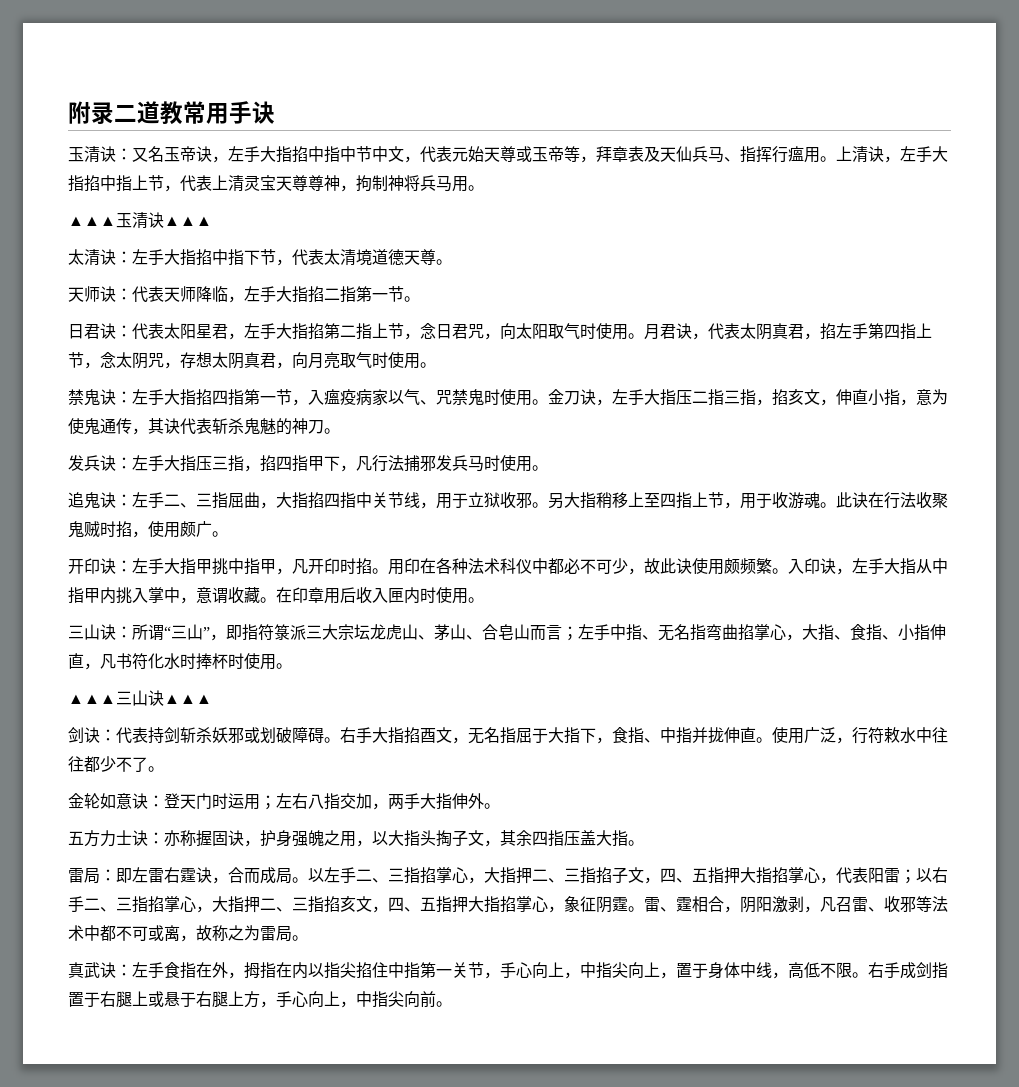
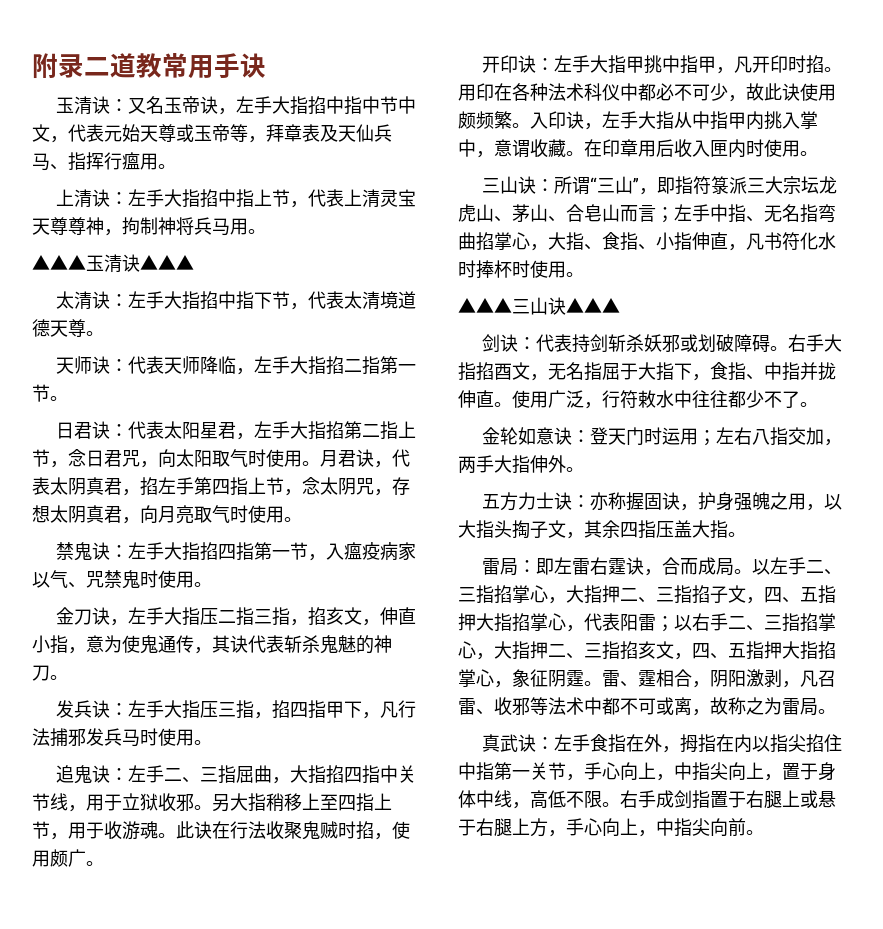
[836,146,900,163] 上清诀， -> [55,189,128,208] // 上清诀：
(548, 402) none -> (212, 584) //

